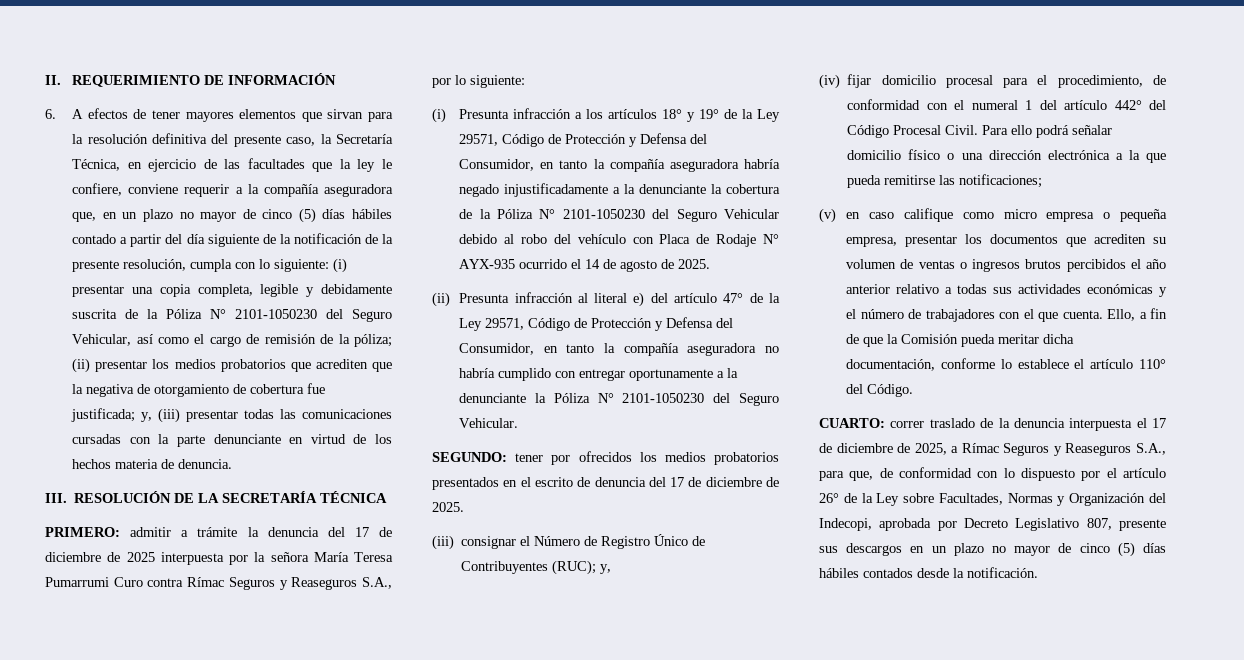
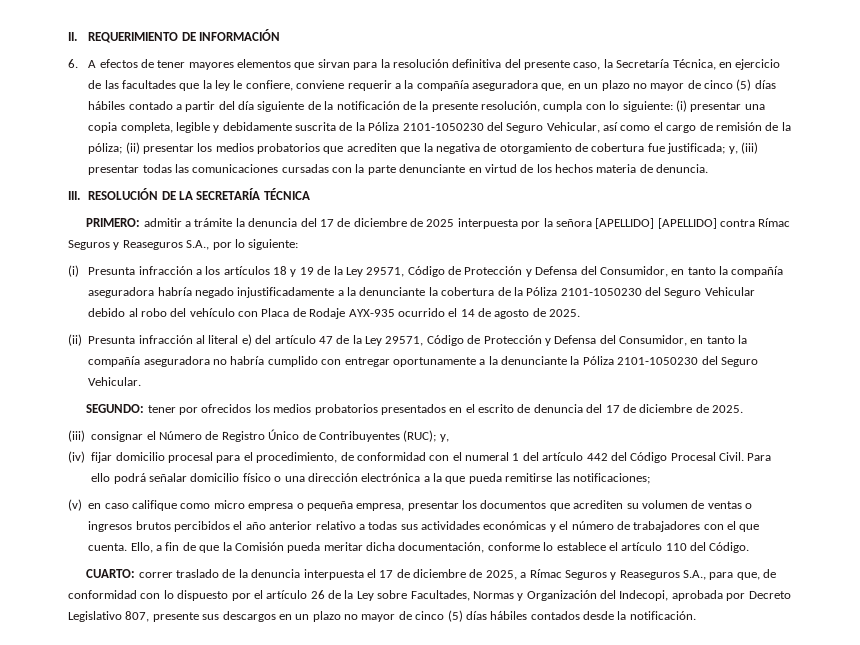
[210,309,227,319] N° -> (400, 126) none
[313,552,393,562] [45,577,143,587] María Teresa Pumarrumi Curo -> [595,218,717,229] [APELLIDO] [APELLIDO]
[662,109,720,122] 18° y 19° -> [273,266,314,277] 18 y 19
[539,209,556,219] N° -> (558, 291) none
[763,234,779,244] N° -> (346, 313) none
[723,293,744,303] 47° -> [318,336,333,344] 47
[597,393,614,403] N° -> (614, 360) none
[1114,100,1142,110] 442° -> [586,453,608,461] 442
[1139,359,1166,369] 110° -> [665,543,687,551] 110
[819,493,839,503] 26° -> [310,590,325,599] 26

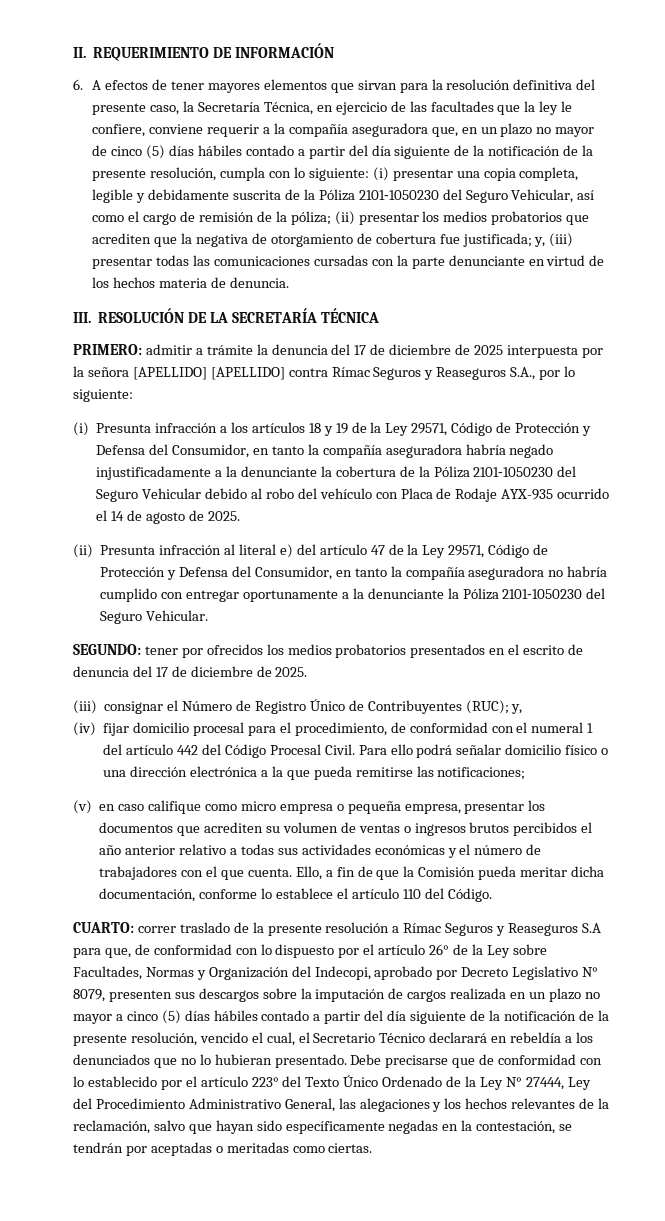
[251,569,517,580] denuncia interpuesta el 17 de diciembre de 2025, -> [267,922,390,936] presente resolución
[683,570,707,580] S.A., -> [581,923,601,933] S.A
[310,590,325,599] 26 -> [429,944,450,955] 26°
[671,590,723,601] aprobada -> [374,966,433,980] aprobado
[125,610,696,622] 807, presente sus descargos en un plazo no mayor de cinco (5) días hábiles contados desde la notificación. -> [582,967,599,977] [73,988,600,1002] [73,1010,609,1024] [73,1032,593,1046] [73,1054,603,1068] [73,1075,591,1090] [73,1098,610,1112] [73,1120,573,1134] [73,1142,373,1156] N° 8079, presenten sus descargos sobre la imputación de cargos realizada en un plazo no mayor a cinco (5) días hábiles contado a partir del día siguiente de la notificación de la presente resolución, vencido el cual, el Secretario Técnico declarará en rebeldía a los denunciados que no lo hubieran presentado. Debe precisarse que de conformidad con lo establecido por el artículo 223° del Texto Único Ordenado de la Ley N° 27444, Ley del Procedimiento Administrativo General, las alegaciones y los hechos relevantes de la reclamación, salvo que hayan sido específicamente negadas en la contestación, se tendrán por aceptadas o meritadas como ciertas.

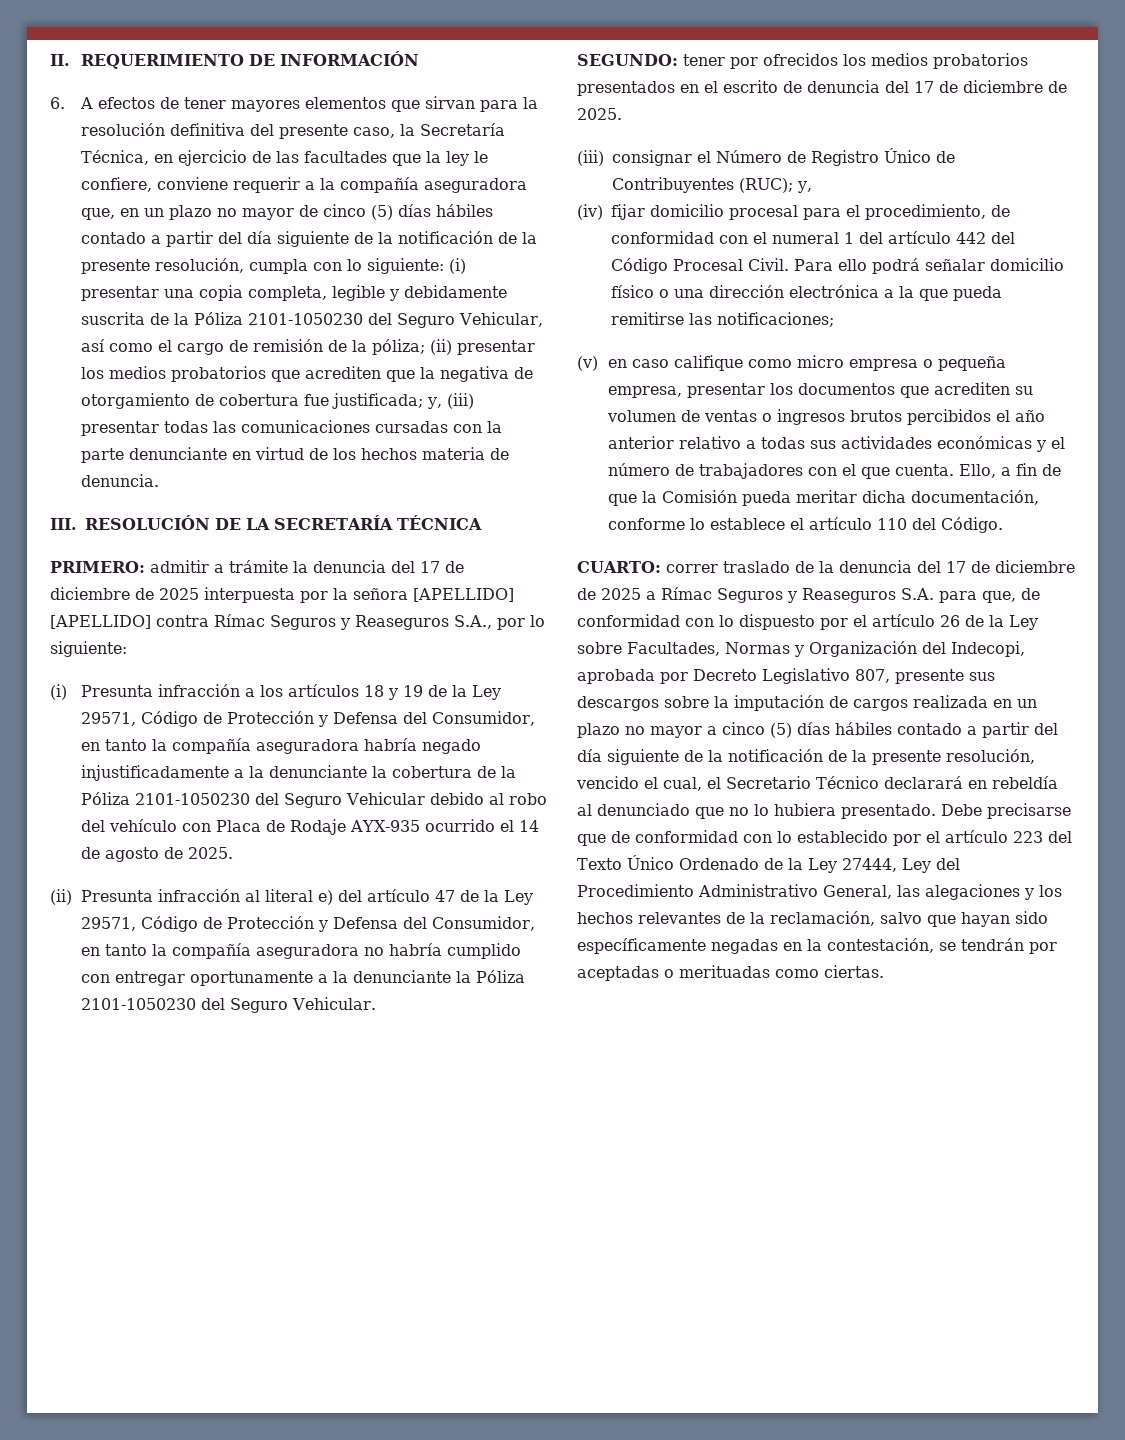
[267,922,390,936] presente resolución -> [839,560,1075,573] [577,588,641,600] denuncia del 17 de diciembre de 2025
[581,923,601,933] S.A -> [901,588,934,600] S.A.
[429,944,450,955] 26° -> [940,615,960,627] 26
[374,966,433,980] aprobado -> [577,669,655,684] aprobada
[582,967,599,977] [73,989,172,1002] N° 8079, presenten -> [855,669,964,684] 807, presente
[565,1032,593,1043] [73,1054,150,1065] a los denunciados -> [577,803,690,816] al denunciado
[214,1054,272,1065] hubieran -> [774,803,836,816] hubiera
[251,1077,279,1087] 223° -> [1013,831,1043,843] 223
[505,1077,522,1087] N° -> (837, 865) none
[226,1142,289,1153] meritadas -> [679,965,770,978] merituadas

